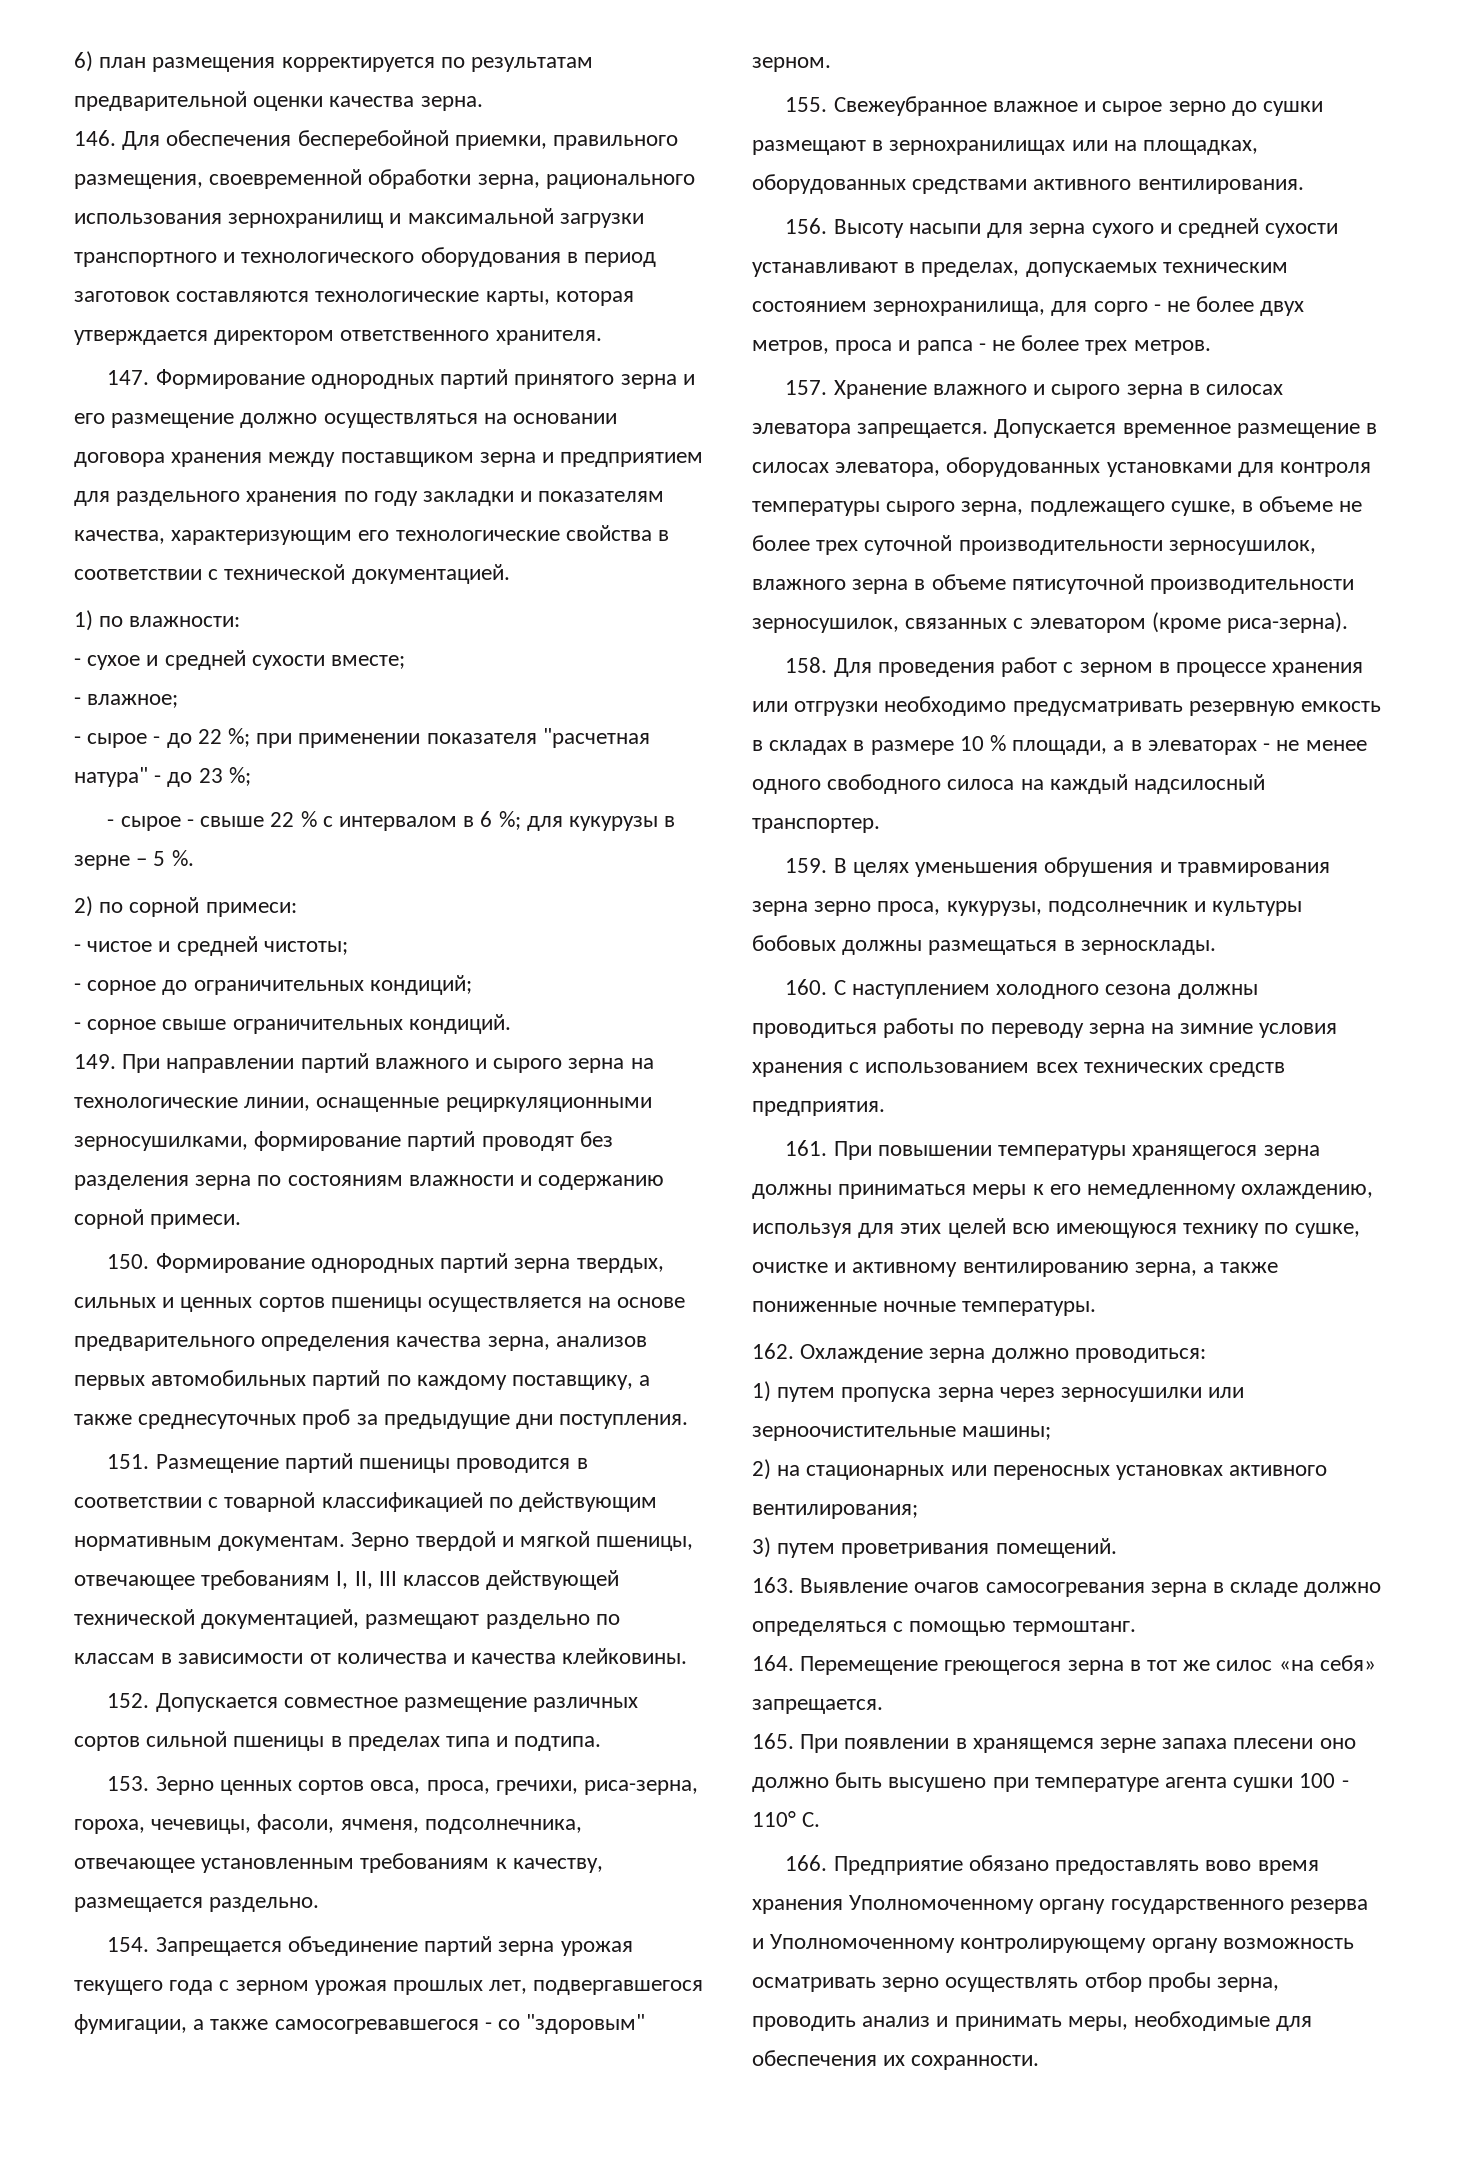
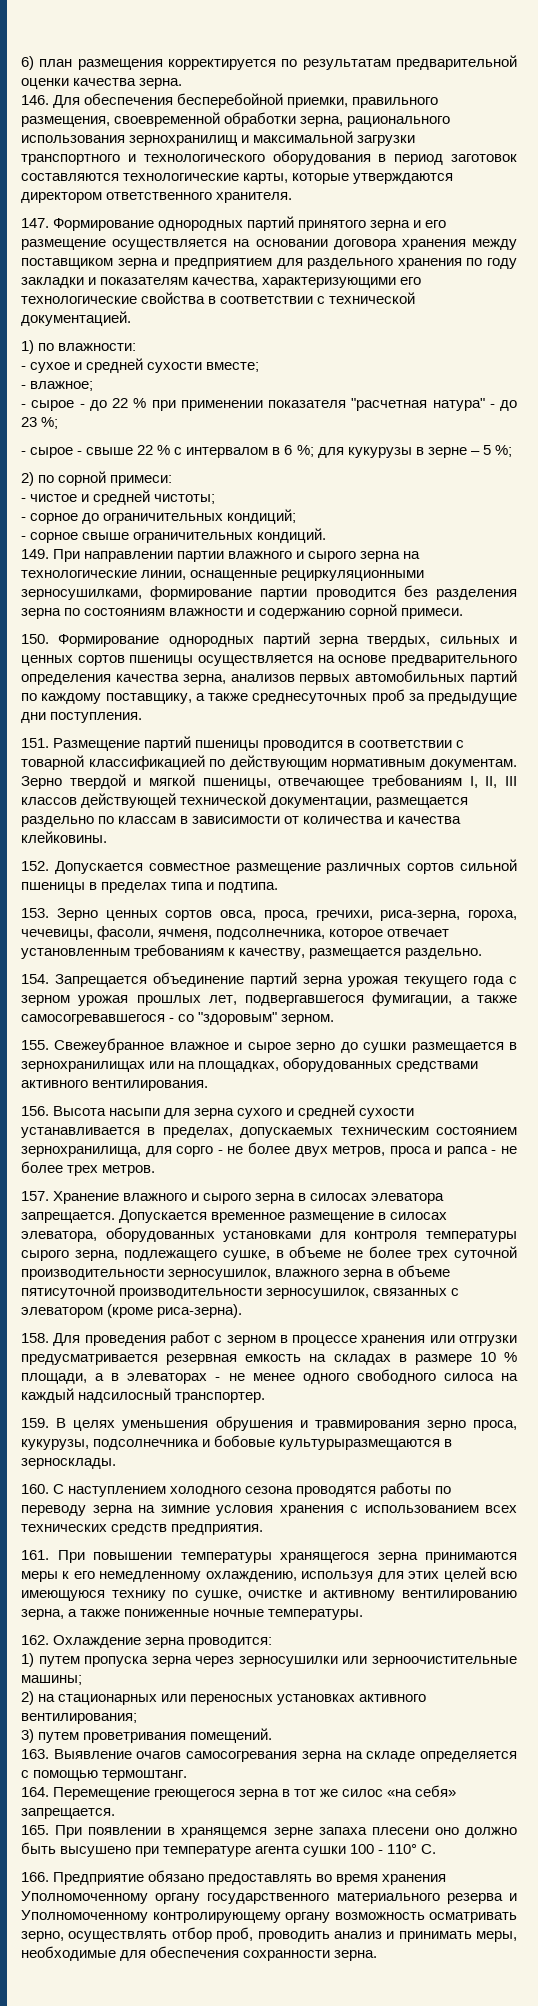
[555,291,634,306] [74,330,208,345] которая утверждается -> [292,173,454,184] которые утверждаются
[240,413,478,428] должно осуществляться -> [112,239,228,250] осуществляется
[171,530,353,545] характеризующим -> [262,277,397,288] характеризующими
[228,728,251,747] %; -> [133,398,147,408] %
[171,850,194,866] %. -> [494,445,512,457] %;
[300,1053,369,1073] партий -> [177,551,225,562] партии
[407,1131,574,1151] партий проводят -> [260,589,396,600] партии проводится
[201,1609,480,1629] документацией, размещают -> [270,797,469,808] документации, размещается
[74,1858,195,1873] отвечающее -> [329,929,450,940] которое отвечает
[752,140,866,155] размещают -> [411,1042,504,1053] размещается
[833,219,904,238] Высоту -> [53,1106,107,1116] Высота
[752,262,898,277] устанавливают -> [21,1127,140,1138] устанавливается
[884,696,1382,716] [752,740,763,751] необходимо предусматривать резервную емкость в -> [21,1354,327,1365] предусматривается резервная емкость на
[752,901,808,916] зерна -> (420, 1425) none
[1047,901,1303,916] [752,935,1058,955] подсолнечник и культуры бобовых должны размещаться -> [93,1435,441,1450] подсолнечника и бобовые культурыразмещаются
[1177,984,1258,999] [752,1023,877,1038] должны проводиться -> [296,1486,377,1497] проводятся
[752,1184,967,1199] должны приниматься -> [425,1552,517,1563] принимаются
[991,1348,1206,1363] должно проводиться: -> [188,1637,273,1648] проводится:
[1213,1582,1382,1597] [752,1621,887,1636] в складе должно определяться -> [345,1751,517,1762] на складе определяется
[1205,1860,1252,1871] вово -> [316,1874,333,1882] во
(1284, 1906) none -> [336,1893,440,1904] материального
[882,1977,940,1992] зерно -> [21,1931,64,1942] зерно,
[1147,1972,1280,1992] пробы зерна, -> [216,1927,254,1942] проб,
[883,2055,1040,2070] их сохранности. -> [243,1950,378,1961] сохранности зерна.

